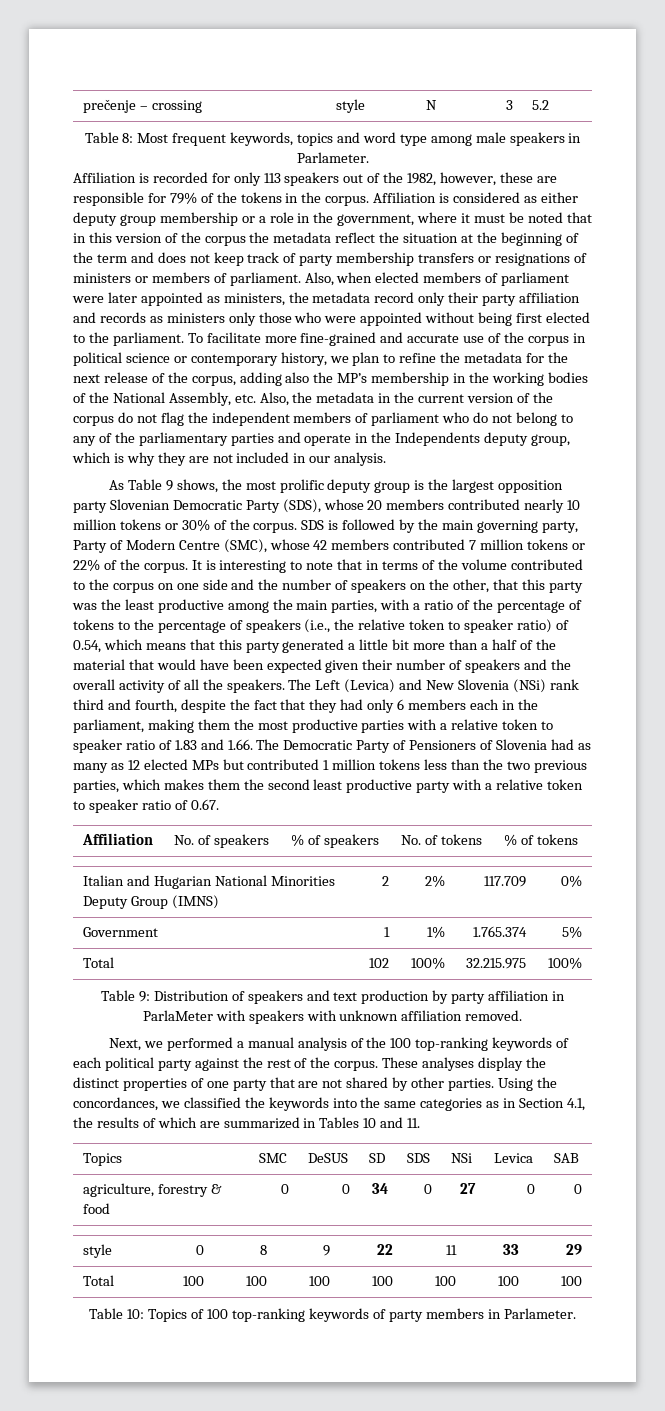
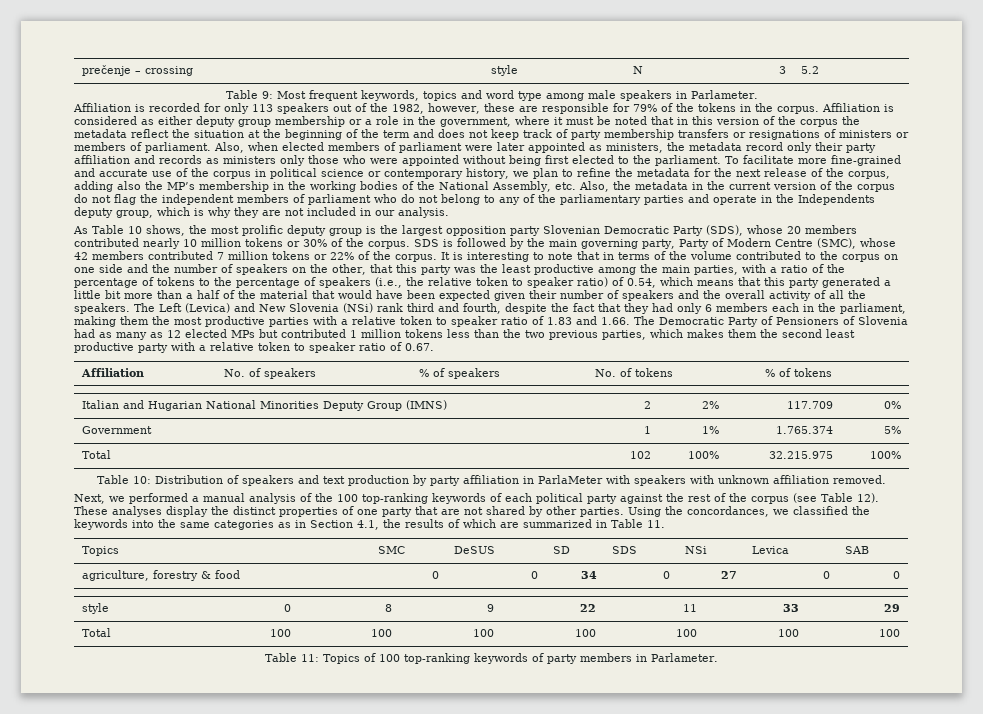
[122,133,134,143] 8: -> [261,91,273,99] 9:
[165,480,173,491] 9 -> [128,226,142,234] 10
[138,991,150,1002] 9: -> [133,476,151,484] 10:
[334,1061,379,1071] corpus. -> [751,493,879,504] corpus (see Table 12).
[319,1117,404,1128] Tables 10 and -> [611,519,643,528] Table
[127,1309,145,1319] 10: -> [301,654,320,662] 11:

